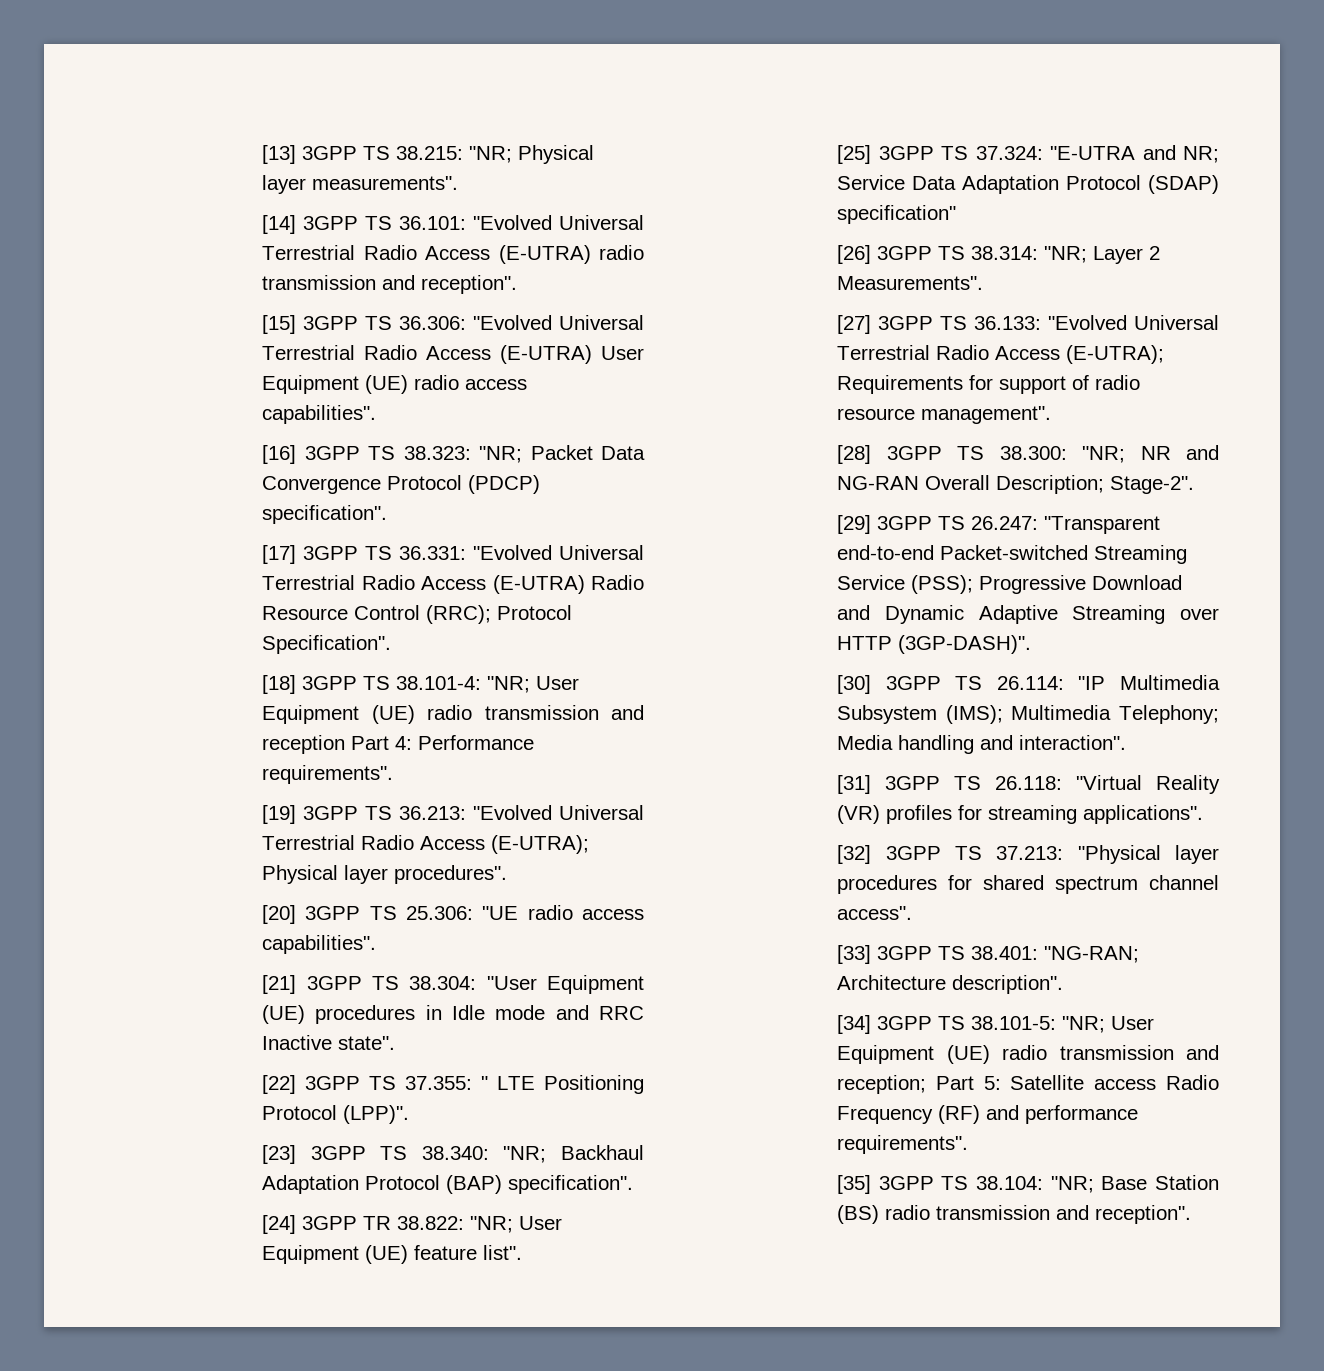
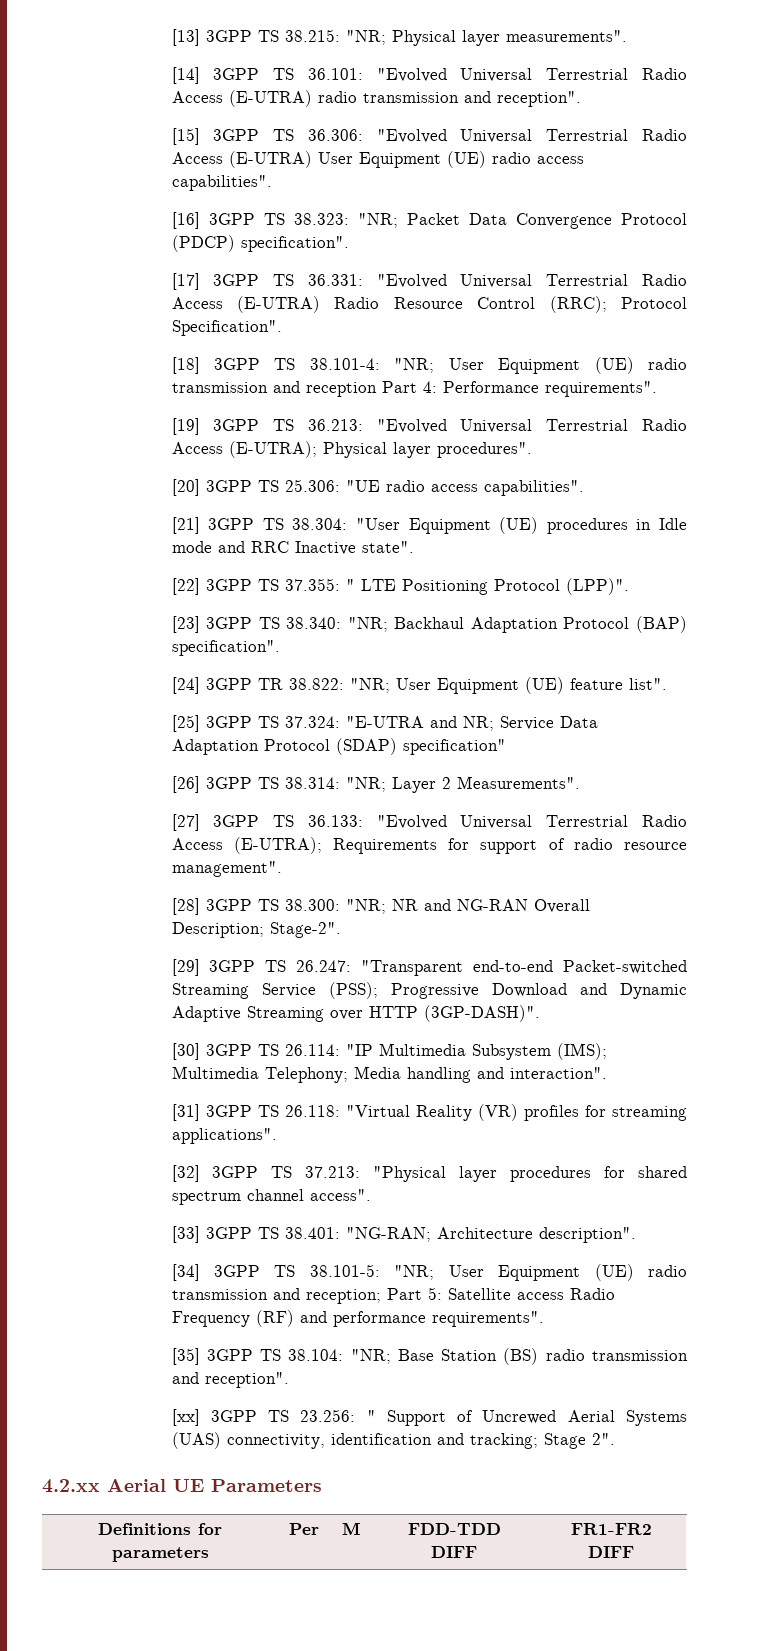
(1192, 1214) none -> [171,1409,687,1426] [171,1432,615,1449] [42,1479,322,1493] [98,1523,222,1535] [111,1547,209,1562] [289,1523,319,1535] [342,1522,361,1535] [407,1523,501,1535] [431,1546,477,1558] [570,1523,652,1535] [588,1546,634,1558] // [xx] 3GPP TS 23.256: " Support of Uncrewed Aerial Systems (UAS) connectivity, identification and tracking; Stage 2". // 4.2.xx Aerial UE Parameters // Definitions for parameters | Per | M | FDD-TDD DIFF | FR1-FR2 DIFF

